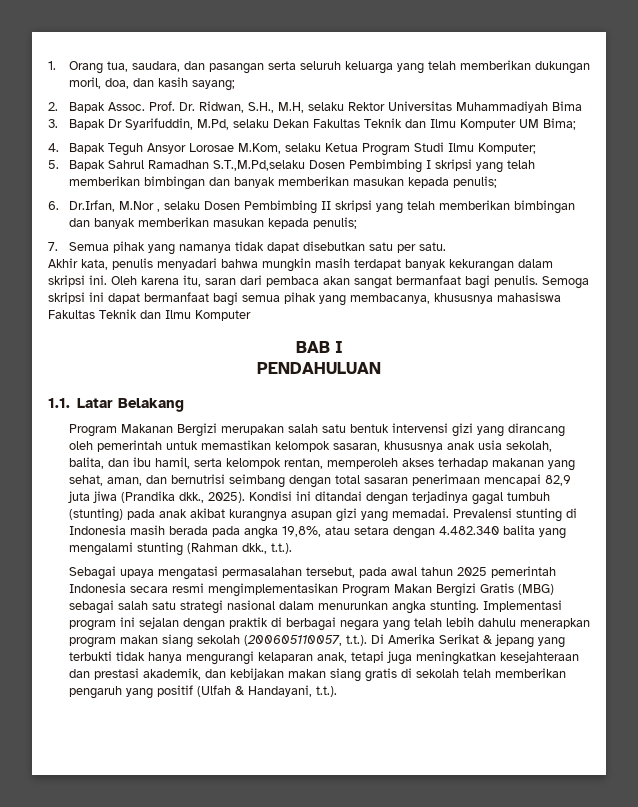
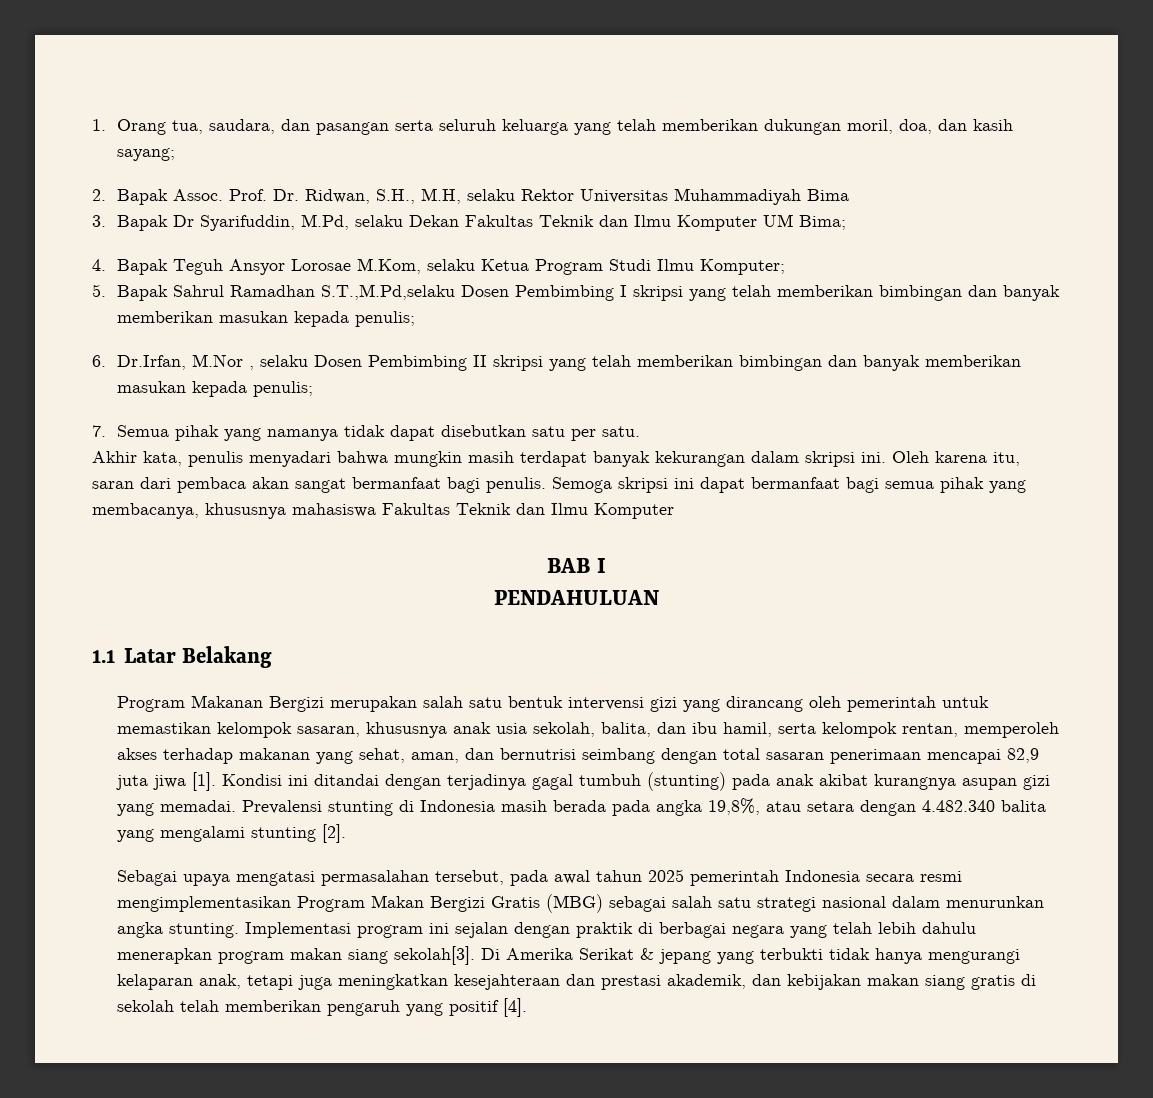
[48,398,70,408] 1.1. -> [92,650,115,663] 1.1
[120,491,245,503] (Prandika dkk., 2025). -> [191,772,216,791] [1].
[186,543,292,554] (Rahman dkk., t.t.). -> [321,824,346,843] [2].
[196,635,367,646] sekolah (200605110057, t.t.). -> [393,946,475,965] sekolah[3].
[196,685,337,697] (Ulfah & Handayani, t.t.). -> [502,998,527,1017] [4].

